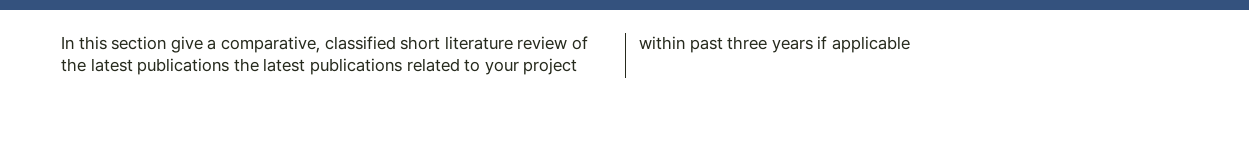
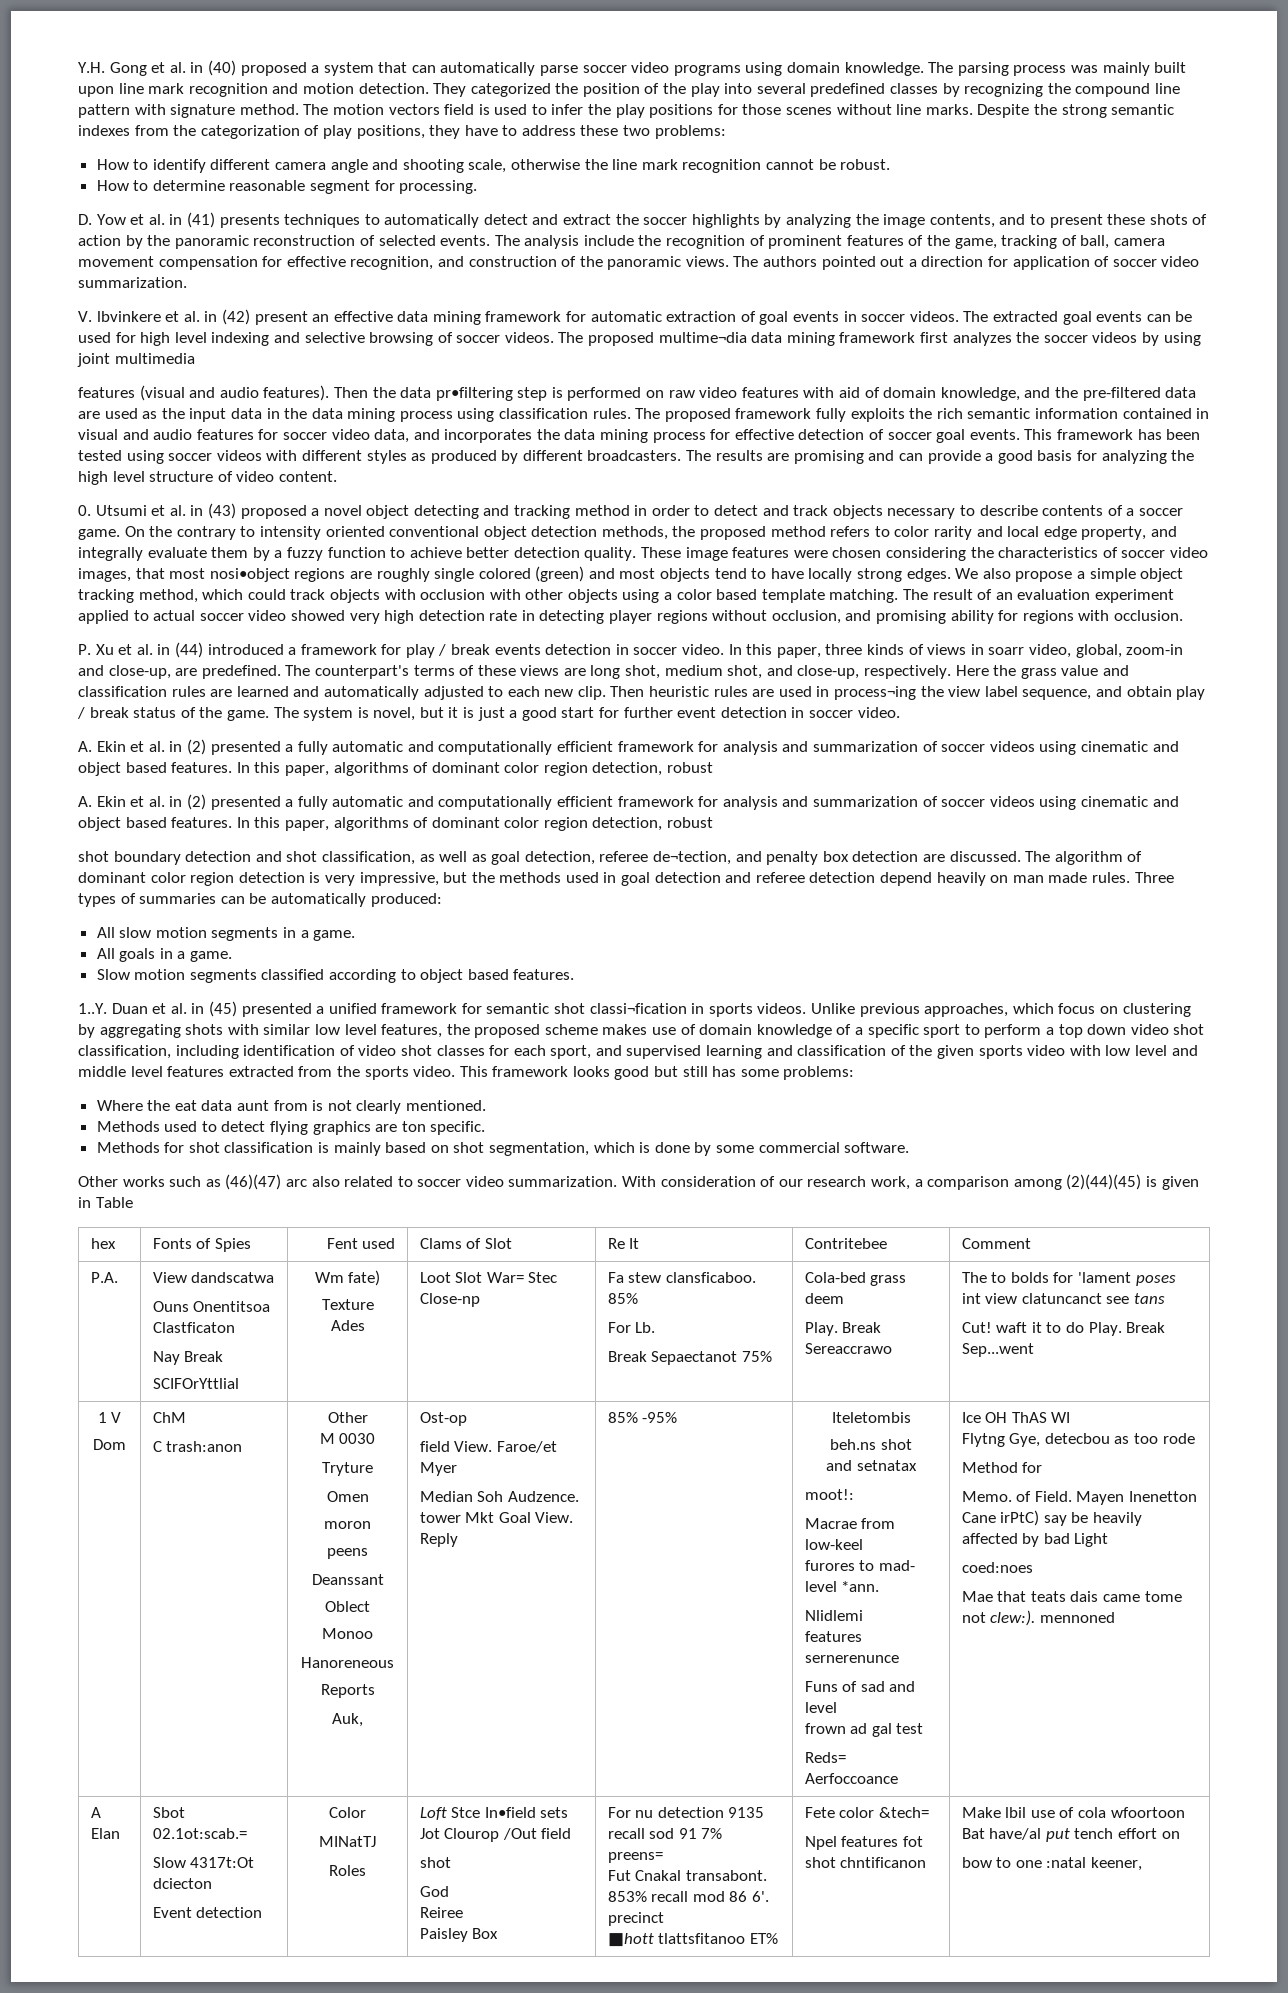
[61,36,588,53] [61,58,578,75] [639,36,910,53] In this section give a comparative, classified short literature review of the latest publications the latest publications related to your project within past three years if applicable -> [78,60,1187,76] [78,83,1180,97] [78,104,1175,118] [78,125,726,139] [96,159,891,173] [96,180,478,194] [78,212,1208,228] [78,235,1165,249] [78,256,1200,270] [78,277,187,288] [78,309,1193,325] [78,332,1201,346] [77,353,195,367] [78,385,1197,401] [78,408,1210,422] [78,429,1201,443] [78,450,1195,464] [78,471,337,485] [78,503,1183,519] [78,526,1177,540] [78,547,1208,561] [78,566,1184,582] [78,589,1174,603] [78,610,1183,624] [78,642,1184,658] [78,665,1129,679] [78,686,1206,700] [77,707,900,721] [78,739,1179,755] [78,762,714,776] [78,794,1179,810] [78,817,714,831] [78,851,1143,865] [78,872,1174,886] [78,893,442,907] [96,927,356,941] [96,948,233,962] [96,969,575,983] [78,1001,1191,1017] [78,1024,1205,1038] [78,1045,1198,1059] [78,1066,855,1080] [96,1100,487,1114] [96,1121,486,1135] [96,1142,910,1156] [78,1174,1199,1190] [78,1197,133,1208] [90,1238,116,1249] [152,1238,251,1252] [326,1238,396,1249] [419,1238,512,1249] [607,1238,640,1249] [804,1238,887,1249] [961,1238,1031,1249] [90,1272,118,1283] [152,1272,275,1283] [152,1301,271,1312] [152,1322,235,1333] [152,1351,224,1365] [152,1378,239,1389] [314,1270,381,1286] [321,1299,374,1310] [330,1320,365,1331] [419,1272,558,1283] [419,1293,480,1307] [607,1272,756,1283] [607,1293,638,1304] [607,1322,656,1333] [607,1351,772,1365] [804,1272,907,1286] [804,1293,844,1304] [804,1322,882,1336] [804,1343,892,1354] [961,1272,1176,1286] [961,1293,1166,1304] [961,1322,1166,1336] [961,1343,1034,1357] [97,1412,122,1423] [93,1439,126,1450] [152,1412,186,1423] [152,1441,243,1452] [327,1412,368,1423] [319,1433,376,1444] [322,1462,373,1476] [326,1491,369,1502] [324,1521,371,1529] [327,1548,368,1559] [311,1574,384,1585] [325,1601,370,1612] [322,1628,373,1639] [301,1657,394,1668] [320,1684,375,1698] [332,1713,363,1727] [419,1412,467,1426] [419,1441,557,1453] [419,1462,457,1476] [419,1491,579,1502] [419,1512,574,1523] [419,1533,458,1547] [607,1412,678,1423] [831,1412,911,1423] [830,1439,912,1450] [826,1460,917,1471] [804,1489,854,1500] [804,1518,896,1529] [804,1539,863,1550] [804,1560,915,1571] [804,1581,880,1592] [804,1610,863,1621] [804,1631,862,1642] [804,1655,899,1663] [804,1681,916,1692] [804,1702,837,1713] [804,1723,924,1737] [804,1752,846,1763] [804,1773,898,1784] [961,1412,1071,1423] [961,1433,1195,1447] [961,1462,1043,1473] [961,1491,1198,1505] [961,1510,1143,1526] [961,1533,1109,1547] [961,1562,1033,1573] [961,1591,1182,1602] [961,1610,1115,1626] [90,1807,101,1818] [90,1828,120,1839] [152,1807,185,1818] [152,1828,247,1839] [152,1857,255,1868] [152,1878,212,1889] [152,1907,263,1918] [329,1807,366,1818] [319,1836,376,1847] [329,1865,366,1876] [419,1807,569,1820] [419,1828,572,1842] [419,1857,451,1868] [419,1886,449,1897] [419,1907,463,1918] [419,1928,499,1942] [607,1807,765,1818] [607,1828,723,1839] [607,1852,663,1863] [607,1870,767,1881] [607,1891,770,1902] [607,1912,664,1926] [607,1933,778,1947] [804,1807,929,1818] [804,1836,923,1850] [804,1857,927,1868] [961,1807,1185,1818] [961,1828,1180,1842] [961,1857,1143,1871] Y.H. Gong et al. in (40) proposed a system that can automatically parse soccer video programs using domain knowledge. The parsing process was mainly built upon line mark recognition and motion detection. They categorized the position of the play into several predefined classes by recognizing the compound line pattern with signature method. The motion vectors field is used to infer the play positions for those scenes without line marks. Despite the strong semantic indexes from the categorization of play positions, they have to address these two problems: // How to identify different camera angle and shooting scale, otherwise the line mark recognition cannot be robust. // How to determine reasonable segment for processing. // D. Yow et al. in (41) presents techniques to automatically detect and extract the soccer highlights by analyzing the image contents, and to present these shots of action by the panoramic reconstruction of selected events. The analysis include the recognition of prominent features of the game, tracking of ball, camera movement compensation for effective recognition, and construction of the panoramic views. The authors pointed out a direction for application of soccer video summarization. // V. lbvinkere et al. in (42) present an effective data mining framework for automatic extraction of goal events in soccer videos. The extracted goal events can be used for high level indexing and selective browsing of soccer videos. The proposed multime¬dia data mining framework first analyzes the soccer videos by using joint multimedia // features (visual and audio features). Then the data pr•filtering step is performed on raw video features with aid of domain knowledge, and the pre-filtered data are used as the input data in the data mining process using classification rules. The proposed framework fully exploits the rich semantic information contained in visual and audio features for soccer video data, and incorporates the data mining process for effective detection of soccer goal events. This framework has been tested using soccer videos with different styles as produced by different broadcasters. The results are promising and can provide a good basis for analyzing the high level structure of video content. // 0. Utsumi et al. in (43) proposed a novel object detecting and tracking method in order to detect and track objects necessary to describe contents of a soccer game. On the contrary to intensity oriented conventional object detection methods, the proposed method refers to color rarity and local edge property, and integrally evaluate them by a fuzzy function to achieve better detection quality. These image features were chosen considering the characteristics of soccer video images, that most nosi•object regions are roughly single colored (green) and most objects tend to have locally strong edges. We also propose a simple object tracking method, which could track objects with occlusion with other objects using a color based template matching. The result of an evaluation experiment applied to actual soccer video showed very high detection rate in detecting player regions without occlusion, and promising ability for regions with occlusion. // P. Xu et al. in (44) introduced a framework for play / break events detection in soccer video. In this paper, three kinds of views in soarr video, global, zoom-in and close-up, are predefined. The counterpart's terms of these views are long shot, medium shot, and close-up, respectively. Here the grass value and classification rules are learned and automatically adjusted to each new clip. Then heuristic rules are used in process¬ing the view label sequence, and obtain play / break status of the game. The system is novel, but it is just a good start for further event detection in soccer video. // A. Ekin et al. in (2) presented a fully automatic and computationally efficient framework for analysis and summarization of soccer videos using cinematic and object based features. In this paper, algorithms of dominant color region detection, robust // A. Ekin et al. in (2) presented a fully automatic and computationally efficient framework for analysis and summarization of soccer videos using cinematic and object based features. In this paper, algorithms of dominant color region detection, robust // shot boundary detection and shot classification, as well as goal detection, referee de¬tection, and penalty box detection are discussed. The algorithm of dominant color region detection is very impressive, but the methods used in goal detection and referee detection depend heavily on man made rules. Three types of summaries can be automatically produced: // All slow motion segments in a game. // All goals in a game. // Slow motion segments classified according to object based features. // 1..Y. Duan et al. in (45) presented a unified framework for semantic shot classi¬fication in sports videos. Unlike previous approaches, which focus on clustering by aggregating shots with similar low level features, the proposed scheme makes use of domain knowledge of a specific sport to perform a top down video shot classification, including identification of video shot classes for each sport, and supervised learning and classification of the given sports video with low level and middle level features extracted from the sports video. This framework looks good but still has some problems: // Where the eat data aunt from is not clearly mentioned. // Methods used to detect flying graphics are ton specific. // Methods for shot classification is mainly based on shot segmentation, which is done by some commercial software. // Other works such as (46)(47) arc also related to soccer video summarization. With consideration of our research work, a comparison among (2)(44)(45) is given in Table // hex | Fonts of Spies | Fent used | Clams of Slot | Re It | Contritebee | Comment // P.A. | View dandscatwa // Ouns Onentitsoa Clastficaton // Nay Break // SCIFOrYttlial | Wm fate) // Texture // Ades | Loot Slot War= Stec Close-np | Fa stew clansficaboo. 85% // For Lb. // Break Sepaectanot 75% | Cola-bed grass deem // Play. Break Sereaccrawo | The to bolds for 'lament poses int view clatuncanct see tans // Cut! waft it to do Play. Break Sep...went // 1 V // Dom | ChM // C trash:anon | Other // M 0030 // Tryture // Omen // moron // peens // Deanssant // Oblect // Monoo // Hanoreneous // Reports // Auk, | Ost-op // field View. Faroe/et Myer // Median Soh Audzence. tower Mkt Goal View. Reply | 85% -95% | Iteletombis // beh.ns shot // and setnatax // moot!: // Macrae from low-keel // furores to mad- level *ann. // Nlidlemi // features sernerenunce // Funs of sad and level // frown ad gal test // Reds= Aerfoccoance | Ice OH ThAS WI // Flytng Gye, detecbou as too rode // Method for // Memo. of Field. Mayen Inenetton Cane irPtC) say be heavily affected by bad Light // coed:noes // Mae that teats dais came tome not clew:). mennoned // A Elan | Sbot 02.1ot:scab.= // Slow 4317t:Ot dciecton // Event detection | Color // MINatTJ // Roles | Loft Stce In•field sets Jot Clourop /Out field // shot // God // Reiree // Paisley Box | For nu detection 9135 recall sod 91 7% preens= // Fut Cnakal transabont. 853% recall mod 86 6'. precinct // ■hott tlattsfitanoo ET% | Fete color &tech= // Npel features fot shot chntificanon | Make lbil use of cola wfoortoon Bat have/al put tench effort on // bow to one :natal keener,

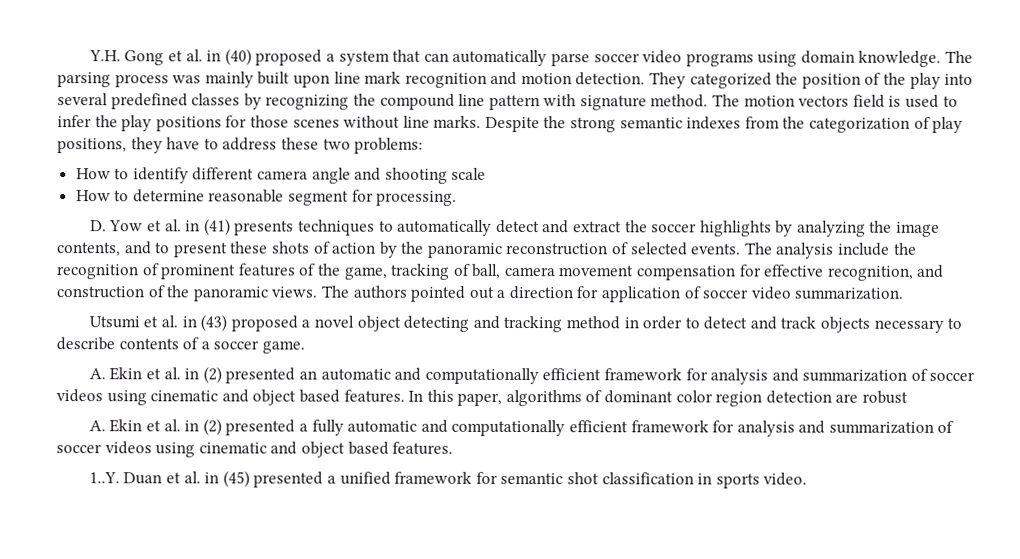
[468,159,891,173] scale, otherwise the line mark recognition cannot be robust. -> [451,167,487,180] scale
[78,309,1193,325] [78,332,1201,346] [77,353,195,367] [78,385,1197,401] [78,408,1210,422] [78,429,1201,443] [78,450,1195,464] [78,471,337,485] [78,505,91,516] V. lbvinkere et al. in (42) present an effective data mining framework for automatic extraction of goal events in soccer videos. The extracted goal events can be used for high level indexing and selective browsing of soccer videos. The proposed multime¬dia data mining framework first analyzes the soccer videos by using joint multimedia // features (visual and audio features). Then the data pr•filtering step is performed on raw video features with aid of domain knowledge, and the pre-filtered data are used as the input data in the data mining process using classification rules. The proposed framework fully exploits the rich semantic information contained in visual and audio features for soccer video data, and incorporates the data mining process for effective detection of soccer goal events. This framework has been tested using soccer videos with different styles as produced by different broadcasters. The results are promising and can provide a good basis for analyzing the high level structure of video content. // 0. -> (904, 293) none
[124,526,1177,540] [78,547,1208,561] [78,566,1184,582] [78,589,1174,603] [78,610,1183,624] [78,642,1184,658] [78,665,1129,679] [78,686,1206,700] [77,707,900,721] [78,739,328,755] On the contrary to intensity oriented conventional object detection methods, the proposed method refers to color rarity and local edge property, and integrally evaluate them by a fuzzy function to achieve better detection quality. These image features were chosen considering the characteristics of soccer video images, that most nosi•object regions are roughly single colored (green) and most objects tend to have locally strong edges. We also propose a simple object tracking method, which could track objects with occlusion with other objects using a color based template matching. The result of an evaluation experiment applied to actual soccer video showed very high detection rate in detecting player regions without occlusion, and promising ability for regions with occlusion. // P. Xu et al. in (44) introduced a framework for play / break events detection in soccer video. In this paper, three kinds of views in soarr video, global, zoom-in and close-up, are predefined. The counterpart's terms of these views are long shot, medium shot, and close-up, respectively. Here the grass value and classification rules are learned and automatically adjusted to each new clip. Then heuristic rules are used in process¬ing the view label sequence, and obtain play / break status of the game. The system is novel, but it is just a good start for further event detection in soccer video. // A. Ekin et al. in (2) presented a fully -> [88,366,317,384] // A. Ekin et al. in (2) presented an
[592,762,663,776] detection, -> [765,390,859,404] detection are
[236,817,714,831] [78,851,1143,865] [78,872,1174,886] [78,893,442,907] [96,927,356,941] [96,948,233,962] [96,969,575,983] In this paper, algorithms of dominant color region detection, robust // shot boundary detection and shot classification, as well as goal detection, referee de¬tection, and penalty box detection are discussed. The algorithm of dominant color region detection is very impressive, but the methods used in goal detection and referee detection depend heavily on man made rules. Three types of summaries can be automatically produced: // All slow motion segments in a game. // All goals in a game. // Slow motion segments classified according to object based features. -> (454, 448) none
[589,1003,687,1014] classi¬fication -> [601,472,694,485] classification
[757,1003,1191,1017] [78,1024,1205,1038] [78,1045,1198,1059] [78,1066,855,1080] [96,1100,487,1114] [96,1121,486,1135] [96,1142,910,1156] [78,1174,1199,1190] [78,1197,133,1208] [90,1238,116,1249] [152,1238,251,1252] [326,1238,396,1249] [419,1238,512,1249] [607,1238,640,1249] [804,1238,887,1249] [961,1238,1031,1249] [90,1272,118,1283] [152,1272,275,1283] [152,1301,271,1312] [152,1322,235,1333] [152,1351,224,1365] [152,1378,239,1389] [314,1270,381,1286] [321,1299,374,1310] [330,1320,365,1331] [419,1272,558,1283] [419,1293,480,1307] [607,1272,756,1283] [607,1293,638,1304] [607,1322,656,1333] [607,1351,772,1365] [804,1272,907,1286] [804,1293,844,1304] [804,1322,882,1336] [804,1343,892,1354] [961,1272,1176,1286] [961,1293,1166,1304] [961,1322,1166,1336] [961,1343,1034,1357] [97,1412,122,1423] [93,1439,126,1450] [152,1412,186,1423] [152,1441,243,1452] [327,1412,368,1423] [319,1433,376,1444] [322,1462,373,1476] [326,1491,369,1502] [324,1521,371,1529] [327,1548,368,1559] [311,1574,384,1585] [325,1601,370,1612] [322,1628,373,1639] [301,1657,394,1668] [320,1684,375,1698] [332,1713,363,1727] [419,1412,467,1426] [419,1441,557,1453] [419,1462,457,1476] [419,1491,579,1502] [419,1512,574,1523] [419,1533,458,1547] [607,1412,678,1423] [831,1412,911,1423] [830,1439,912,1450] [826,1460,917,1471] [804,1489,854,1500] [804,1518,896,1529] [804,1539,863,1550] [804,1560,915,1571] [804,1581,880,1592] [804,1610,863,1621] [804,1631,862,1642] [804,1655,899,1663] [804,1681,916,1692] [804,1702,837,1713] [804,1723,924,1737] [804,1752,846,1763] [804,1773,898,1784] [961,1412,1071,1423] [961,1433,1195,1447] [961,1462,1043,1473] [961,1491,1198,1505] [961,1510,1143,1526] [961,1533,1109,1547] [961,1562,1033,1573] [961,1591,1182,1602] [961,1610,1115,1626] [90,1807,101,1818] [90,1828,120,1839] [152,1807,185,1818] [152,1828,247,1839] [152,1857,255,1868] [152,1878,212,1889] [152,1907,263,1918] [329,1807,366,1818] [319,1836,376,1847] [329,1865,366,1876] [419,1807,569,1820] [419,1828,572,1842] [419,1857,451,1868] [419,1886,449,1897] [419,1907,463,1918] [419,1928,499,1942] [607,1807,765,1818] [607,1828,723,1839] [607,1852,663,1863] [607,1870,767,1881] [607,1891,770,1902] [607,1912,664,1926] [607,1933,778,1947] [804,1807,929,1818] [804,1836,923,1850] [804,1857,927,1868] [961,1807,1185,1818] [961,1828,1180,1842] [961,1857,1143,1871] videos. Unlike previous approaches, which focus on clustering by aggregating shots with similar low level features, the proposed scheme makes use of domain knowledge of a specific sport to perform a top down video shot classification, including identification of video shot classes for each sport, and supervised learning and classification of the given sports video with low level and middle level features extracted from the sports video. This framework looks good but still has some problems: // Where the eat data aunt from is not clearly mentioned. // Methods used to detect flying graphics are ton specific. // Methods for shot classification is mainly based on shot segmentation, which is done by some commercial software. // Other works such as (46)(47) arc also related to soccer video summarization. With consideration of our research work, a comparison among (2)(44)(45) is given in Table // hex | Fonts of Spies | Fent used | Clams of Slot | Re It | Contritebee | Comment // P.A. | View dandscatwa // Ouns Onentitsoa Clastficaton // Nay Break // SCIFOrYttlial | Wm fate) // Texture // Ades | Loot Slot War= Stec Close-np | Fa stew clansficaboo. 85% // For Lb. // Break Sepaectanot 75% | Cola-bed grass deem // Play. Break Sereaccrawo | The to bolds for 'lament poses int view clatuncanct see tans // Cut! waft it to do Play. Break Sep...went // 1 V // Dom | ChM // C trash:anon | Other // M 0030 // Tryture // Omen // moron // peens // Deanssant // Oblect // Monoo // Hanoreneous // Reports // Auk, | Ost-op // field View. Faroe/et Myer // Median Soh Audzence. tower Mkt Goal View. Reply | 85% -95% | Iteletombis // beh.ns shot // and setnatax // moot!: // Macrae from low-keel // furores to mad- level *ann. // Nlidlemi // features sernerenunce // Funs of sad and level // frown ad gal test // Reds= Aerfoccoance | Ice OH ThAS WI // Flytng Gye, detecbou as too rode // Method for // Memo. of Field. Mayen Inenetton Cane irPtC) say be heavily affected by bad Light // coed:noes // Mae that teats dais came tome not clew:). mennoned // A Elan | Sbot 02.1ot:scab.= // Slow 4317t:Ot dciecton // Event detection | Color // MINatTJ // Roles | Loft Stce In•field sets Jot Clourop /Out field // shot // God // Reiree // Paisley Box | For nu detection 9135 recall sod 91 7% preens= // Fut Cnakal transabont. 853% recall mod 86 6'. precinct // ■hott tlattsfitanoo ET% | Fete color &tech= // Npel features fot shot chntificanon | Make lbil use of cola wfoortoon Bat have/al put tench effort on // bow to one :natal keener, -> [763,472,808,486] video.

